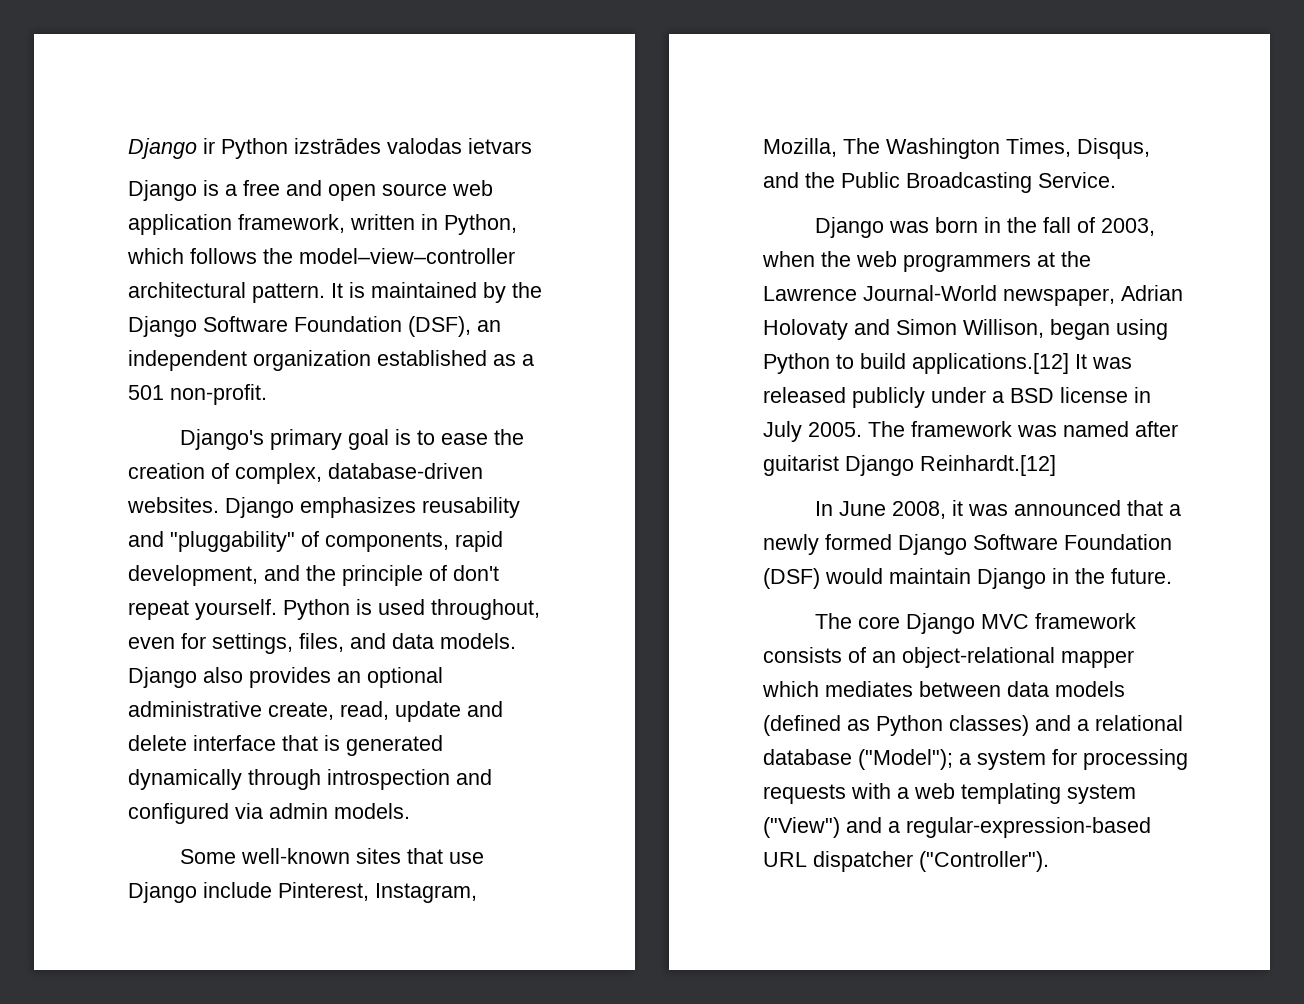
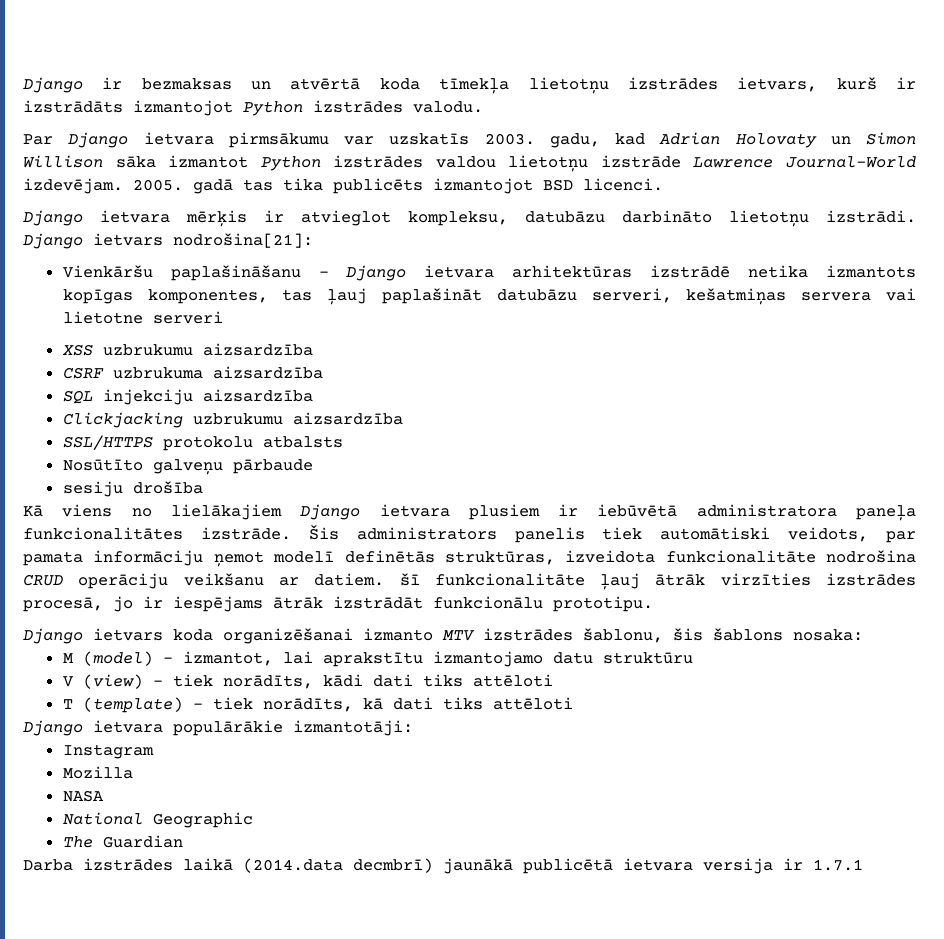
[221,138,532,159] [128,180,493,201] [128,214,517,235] [127,248,515,264] [128,282,542,303] [128,316,501,337] [128,350,534,371] [128,384,267,405] [180,429,525,450] [128,463,483,484] [127,497,520,518] [128,531,503,552] [128,565,499,586] [128,599,540,620] [128,633,516,654] [128,667,443,688] [128,701,503,722] [128,735,443,756] [128,769,492,790] [128,803,410,824] [180,848,485,864] [128,882,477,903] [763,138,1150,159] [763,172,1116,193] [815,217,1156,238] [762,251,1091,272] [763,285,1183,306] [763,319,1168,340] [763,353,1132,374] [763,387,1151,408] [763,421,1178,442] [763,455,1056,476] [815,500,1182,519] [763,534,1172,555] [763,568,1172,589] [815,613,1137,634] [763,647,1134,668] [762,681,1125,697] [763,715,1183,736] [763,749,1188,770] [763,783,1136,804] [763,817,1151,838] [763,851,1049,872] Python izstrādes valodas ietvars // Django is a free and open source web application framework, written in Python, which follows the model–view–controller architectural pattern. It is maintained by the Django Software Foundation (DSF), an independent organization established as a 501 non-profit. // Django's primary goal is to ease the creation of complex, database-driven websites. Django emphasizes reusability and "pluggability" of components, rapid development, and the principle of don't repeat yourself. Python is used throughout, even for settings, files, and data models. Django also provides an optional administrative create, read, update and delete interface that is generated dynamically through introspection and configured via admin models. // Some well-known sites that use Django include Pinterest, Instagram, Mozilla, The Washington Times, Disqus, and the Public Broadcasting Service. // Django was born in the fall of 2003, when the web programmers at the Lawrence Journal-World newspaper, Adrian Holovaty and Simon Willison, began using Python to build applications.[12] It was released publicly under a BSD license in July 2005. The framework was named after guitarist Django Reinhardt.[12] // In June 2008, it was announced that a newly formed Django Software Foundation (DSF) would maintain Django in the future. // The core Django MVC framework consists of an object-relational mapper which mediates between data models (defined as Python classes) and a relational database ("Model"); a system for processing requests with a web templating system ("View") and a regular-expression-based URL dispatcher ("Controller"). -> [141,77,916,94] [23,100,483,116] [23,132,916,148] [23,155,916,172] [23,178,663,194] [23,210,916,227] [23,233,313,249] [62,265,916,281] [62,288,916,305] [62,311,223,324] [61,343,313,356] [62,366,323,379] [62,389,313,405] [62,412,403,428] [62,435,343,451] [62,459,313,475] [62,481,203,497] [23,504,916,521] [23,525,916,543] [23,550,916,567] [23,573,916,590] [23,596,653,612] [23,628,863,644] [62,651,693,667] [62,674,553,689] [62,697,573,713] [23,720,413,736] [62,744,154,759] [62,766,133,779] [62,790,104,802] [62,812,253,828] [62,835,183,848] [23,858,863,874] bezmaksas un atvērtā koda tīmekļa lietotņu izstrādes ietvars, kurš ir izstrādāts izmantojot Python izstrādes valodu. // Par Django ietvara pirmsākumu var uzskatīs 2003. gadu, kad Adrian Holovaty un Simon Willison sāka izmantot Python izstrādes valdou lietotņu izstrāde Lawrence Journal-World izdevējam. 2005. gadā tas tika publicēts izmantojot BSD licenci. // Django ietvara mērķis ir atvieglot kompleksu, datubāzu darbināto lietotņu izstrādi. Django ietvars nodrošina[21]: // Vienkāršu paplašināšanu - Django ietvara arhitektūras izstrādē netika izmantots kopīgas komponentes, tas ļauj paplašināt datubāzu serveri, kešatmiņas servera vai lietotne serveri // XSS uzbrukumu aizsardzība // CSRF uzbrukuma aizsardzība // SQL injekciju aizsardzība // Clickjacking uzbrukumu aizsardzība // SSL/HTTPS protokolu atbalsts // Nosūtīto galveņu pārbaude // sesiju drošība // Kā viens no lielākajiem Django ietvara plusiem ir iebūvētā administratora paneļa funkcionalitātes izstrāde. Šis administrators panelis tiek automātiski veidots, par pamata informāciju ņemot modelī definētās struktūras, izveidota funkcionalitāte nodrošina CRUD operāciju veikšanu ar datiem. šī funkcionalitāte ļauj ātrāk virzīties izstrādes procesā, jo ir iespējams ātrāk izstrādāt funkcionālu prototipu. // Django ietvars koda organizēšanai izmanto MTV izstrādes šablonu, šis šablons nosaka: // M (model) – izmantot, lai aprakstītu izmantojamo datu struktūru // V (view) – tiek norādīts, kādi dati tiks attēloti // T (template) – tiek norādīts, kā dati tiks attēloti // Django ietvara populārākie izmantotāji: // Instagram // Mozilla // NASA // National Geographic // The Guardian // Darba izstrādes laikā (2014.data decmbrī) jaunākā publicētā ietvara versija ir 1.7.1

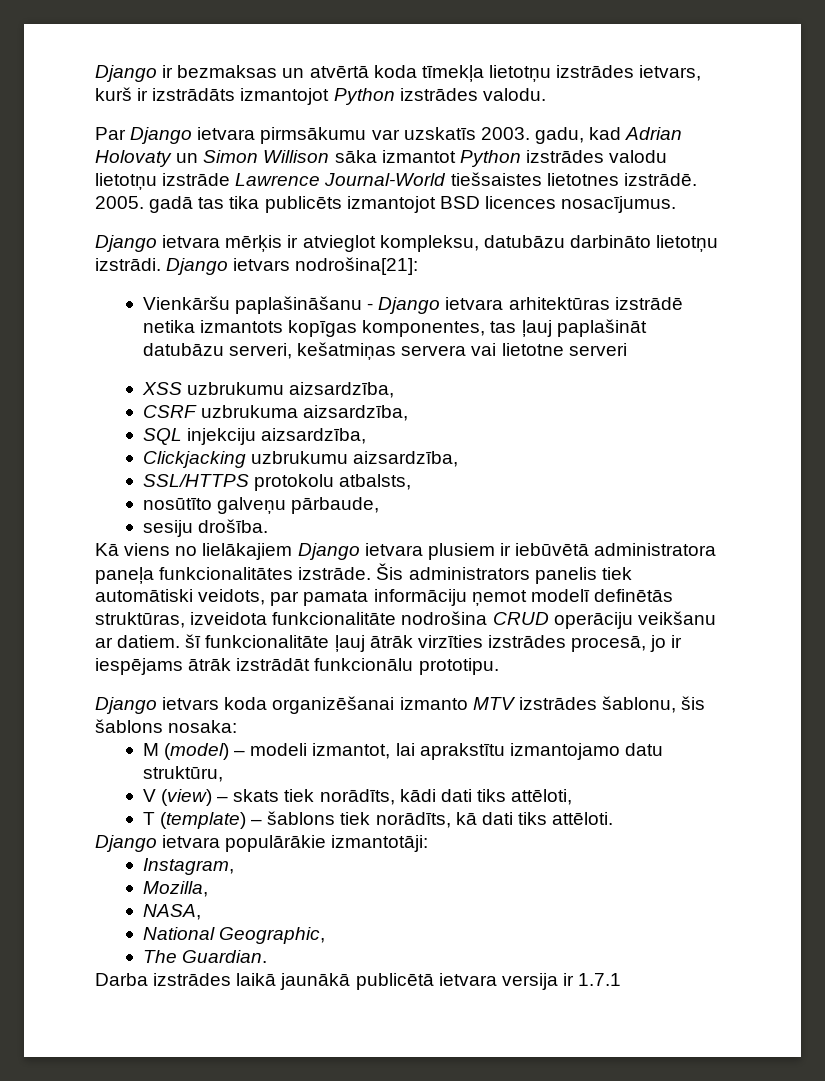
[435,156,496,168] valdou -> [609,150,668,163] valodu
[23,178,123,194] izdevējam. -> [450,172,697,186] tiešsaistes lietotnes izstrādē.
[583,178,663,191] licenci. -> [484,196,677,213] licences nosacījumus.
[202,343,313,356] aizsardzība -> [289,382,395,398] aizsardzība,
[212,366,323,379] aizsardzība -> [303,405,409,421] aizsardzība,
[202,389,313,402] aizsardzība -> [261,428,367,444] aizsardzība,
[292,412,403,425] aizsardzība -> [353,451,459,467] aizsardzība,
[262,436,343,448] [62,459,313,475] atbalsts // Nosūtīto galveņu pārbaude -> [339,474,412,490] [142,497,380,514] atbalsts, // nosūtīto galveņu pārbaude,
[132,481,203,494] drošība -> [197,519,268,533] drošība.
(173, 660) none -> [250,743,308,756] modeli
[602,652,693,664] struktūru -> [142,766,223,782] struktūru,
(163, 683) none -> [233,789,280,802] skats
[472,674,553,687] attēloti -> [511,789,573,805] attēloti,
(203, 706) none -> [267,811,336,825] šablons
[492,697,573,710] attēloti -> [552,812,614,825] attēloti.
[62,744,154,759] [62,766,133,779] [62,790,104,802] Instagram // Mozilla // NASA -> [142,858,234,875] [142,881,208,897] [142,904,201,920] Instagram, // Mozilla, // NASA,
[152,812,253,828] Geographic -> [218,927,325,944] Geographic,
[102,835,183,848] Guardian -> [181,950,267,963] Guardian.
[243,858,433,873] (2014.data decmbrī) -> (277, 979) none

